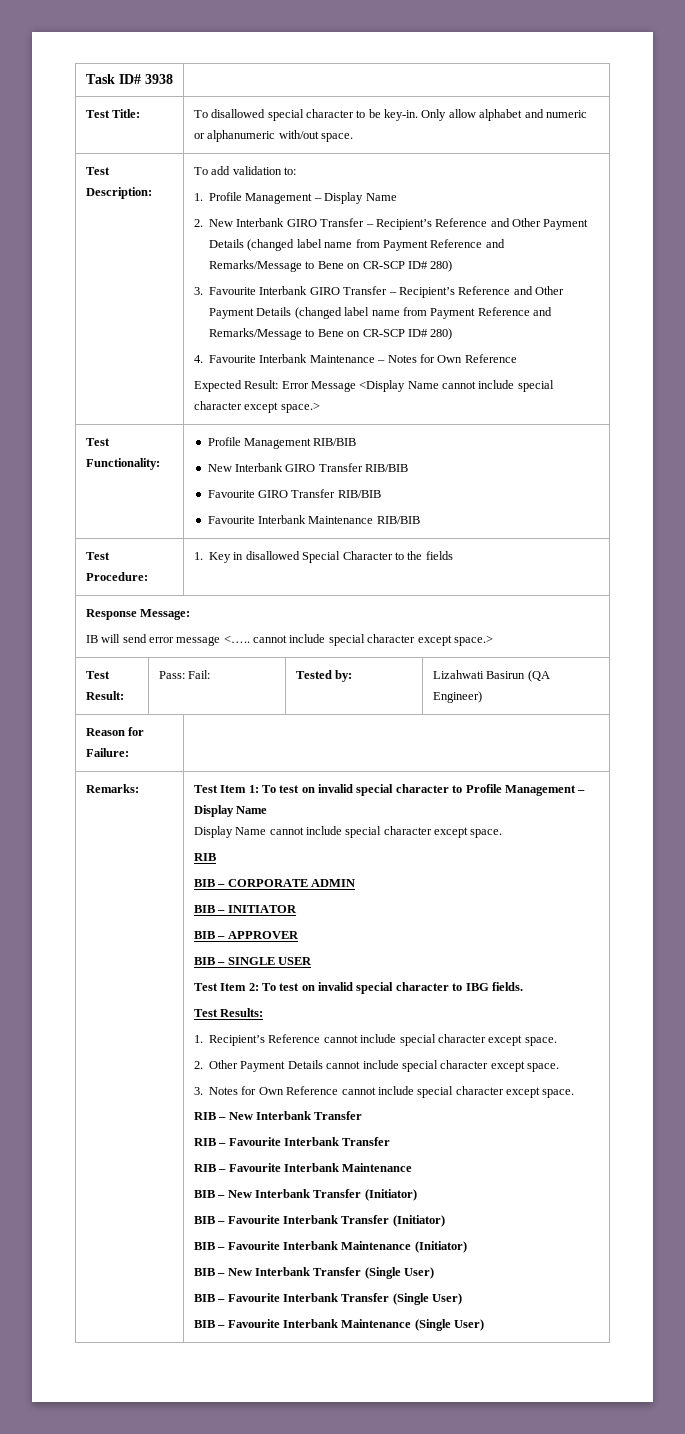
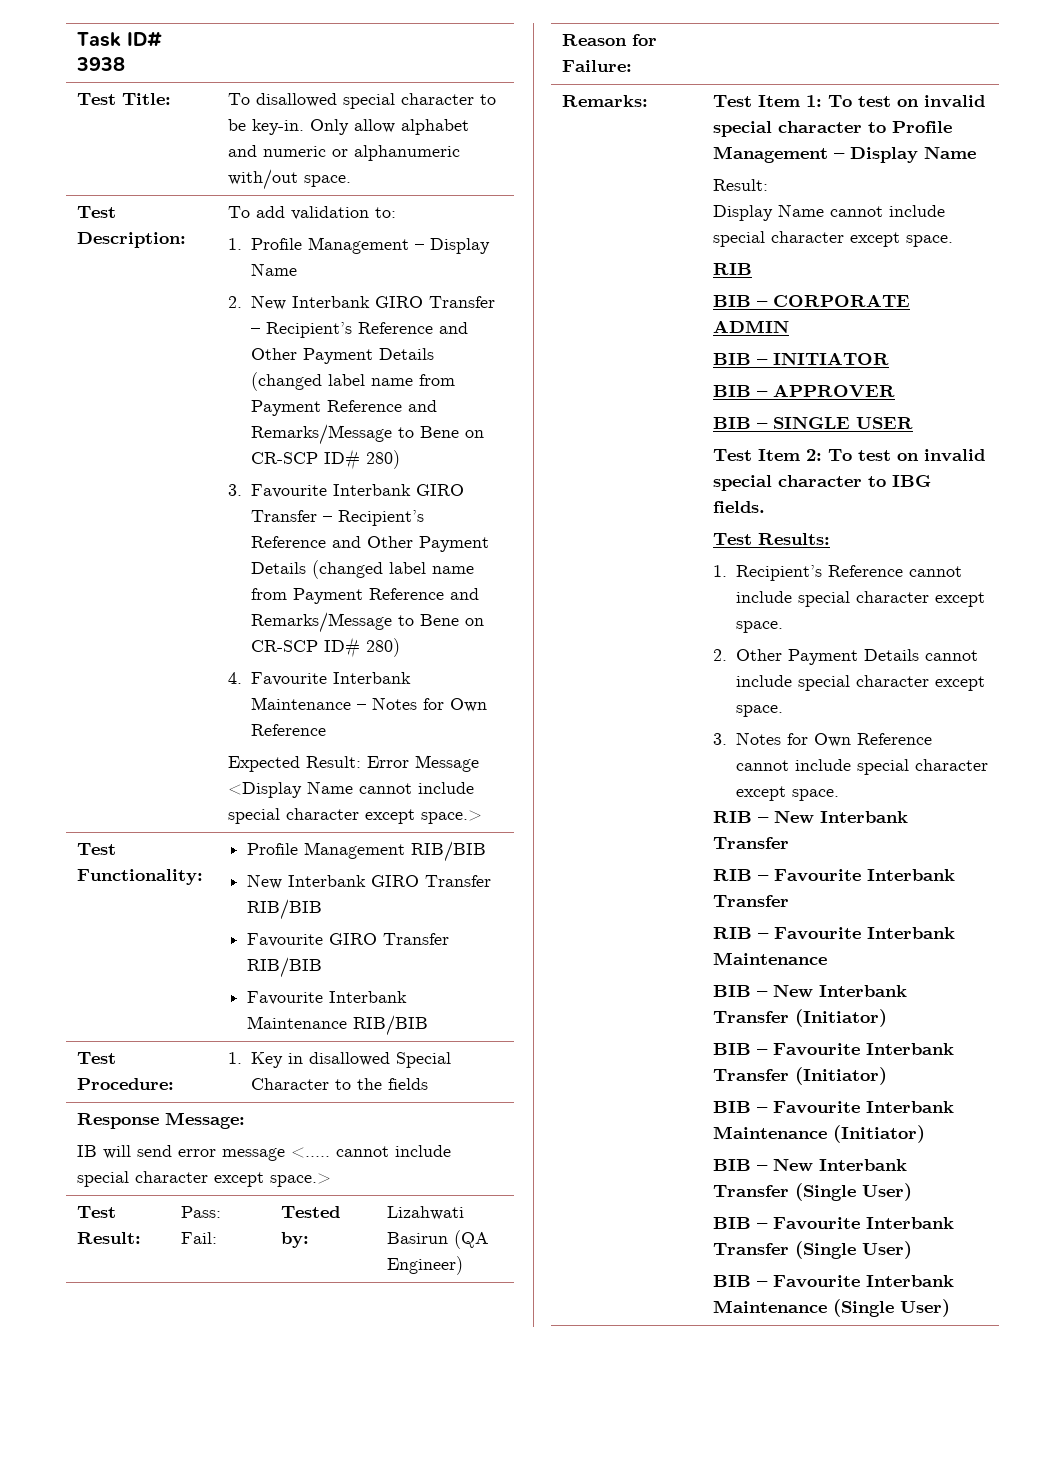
(268, 810) none -> [712,179,768,191] // Result:

